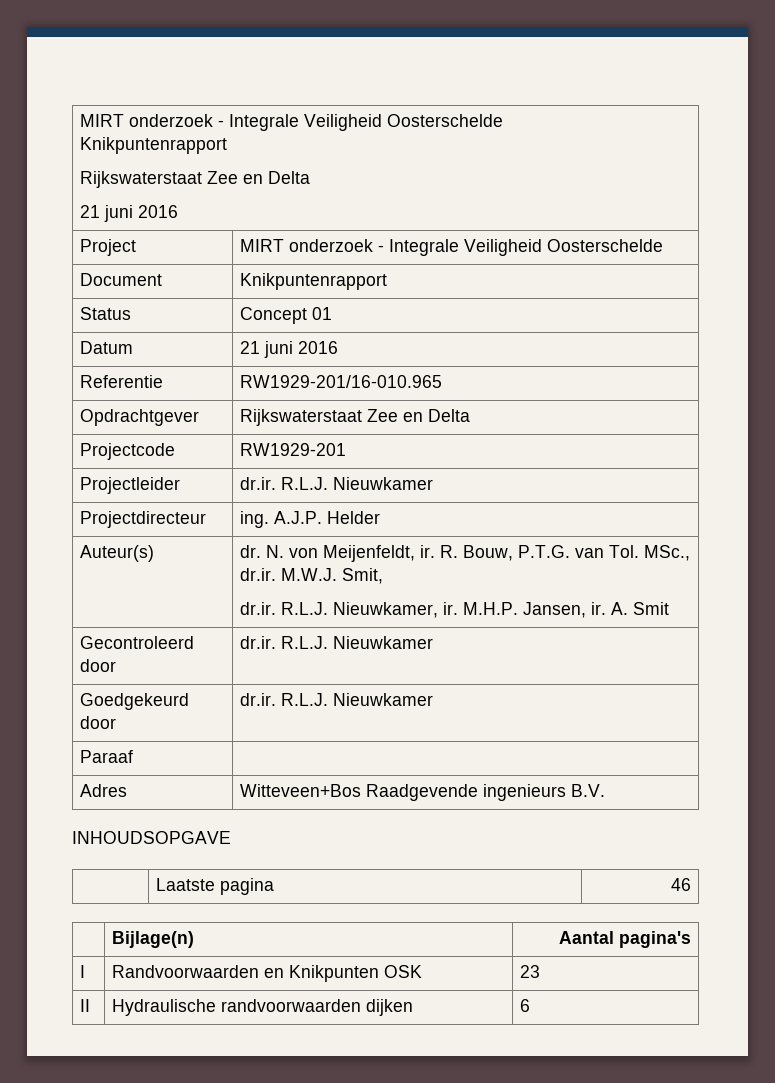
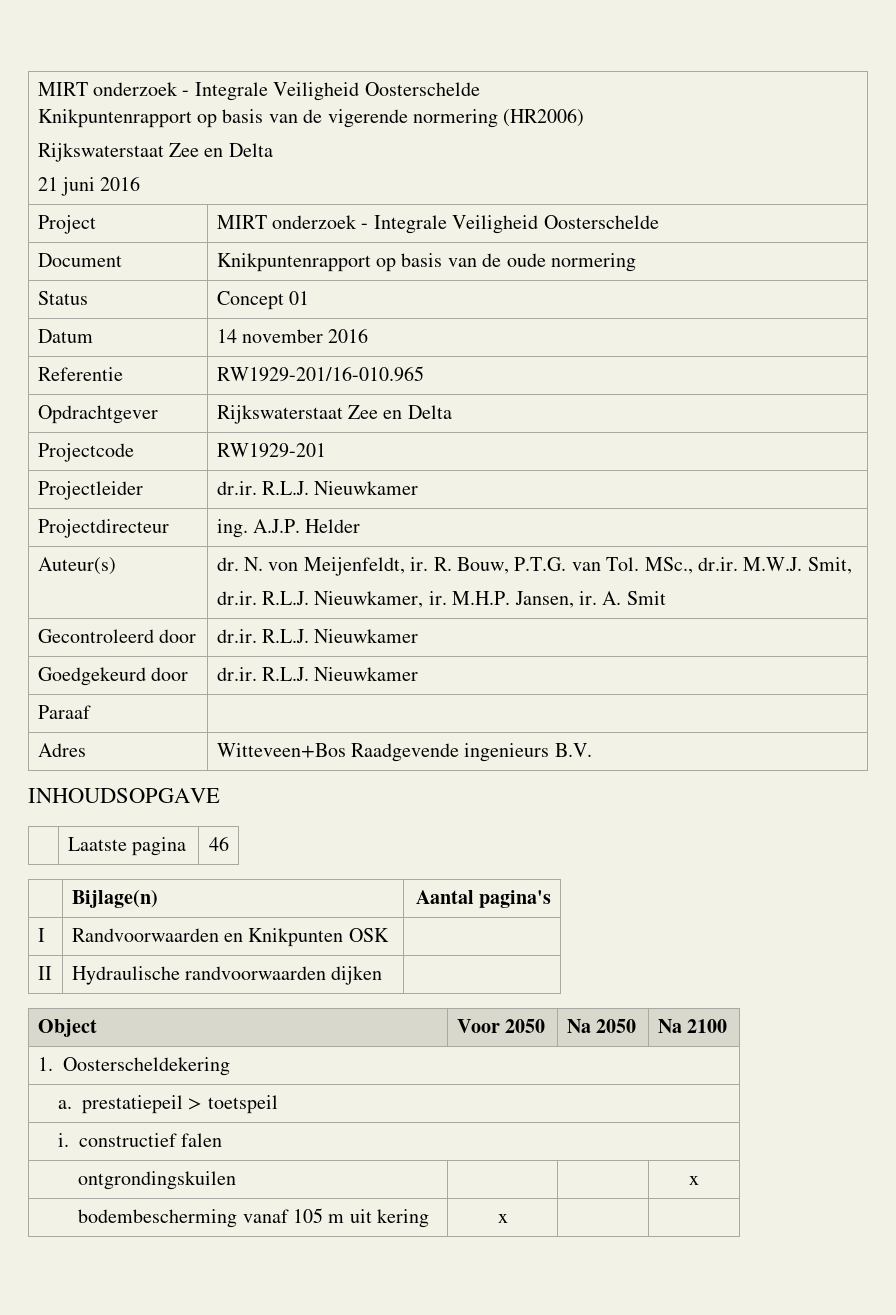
(227, 145) none -> [196,108,585,128] op basis van de vigerende normering (HR2006)
(387, 281) none -> [375,253,636,272] op basis van de oude normering
[239,341,293,358] 21 juni -> [216,329,323,343] 14 november
[519,965,540,978] 23 -> (389, 935) none
[519,999,530,1012] 6 -> [37,1019,97,1037] [456,1019,545,1033] [566,1019,636,1033] [657,1019,727,1033] [37,1057,230,1076] [57,1095,278,1114] [57,1133,223,1147] [78,1171,237,1190] [689,1176,699,1185] [78,1208,430,1228] [497,1214,508,1223] // Object | Voor 2050 | Na 2050 | Na 2100 // 1. Oosterscheldekering // a. prestatiepeil > toetspeil // i. constructief falen // ontgrondingskuilen | | | x // bodembescherming vanaf 105 m uit kering | x | |

